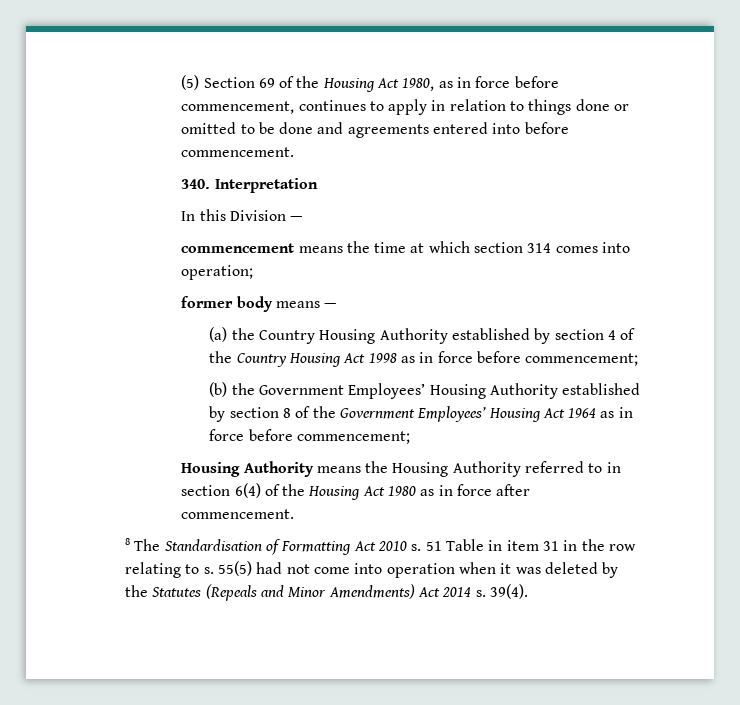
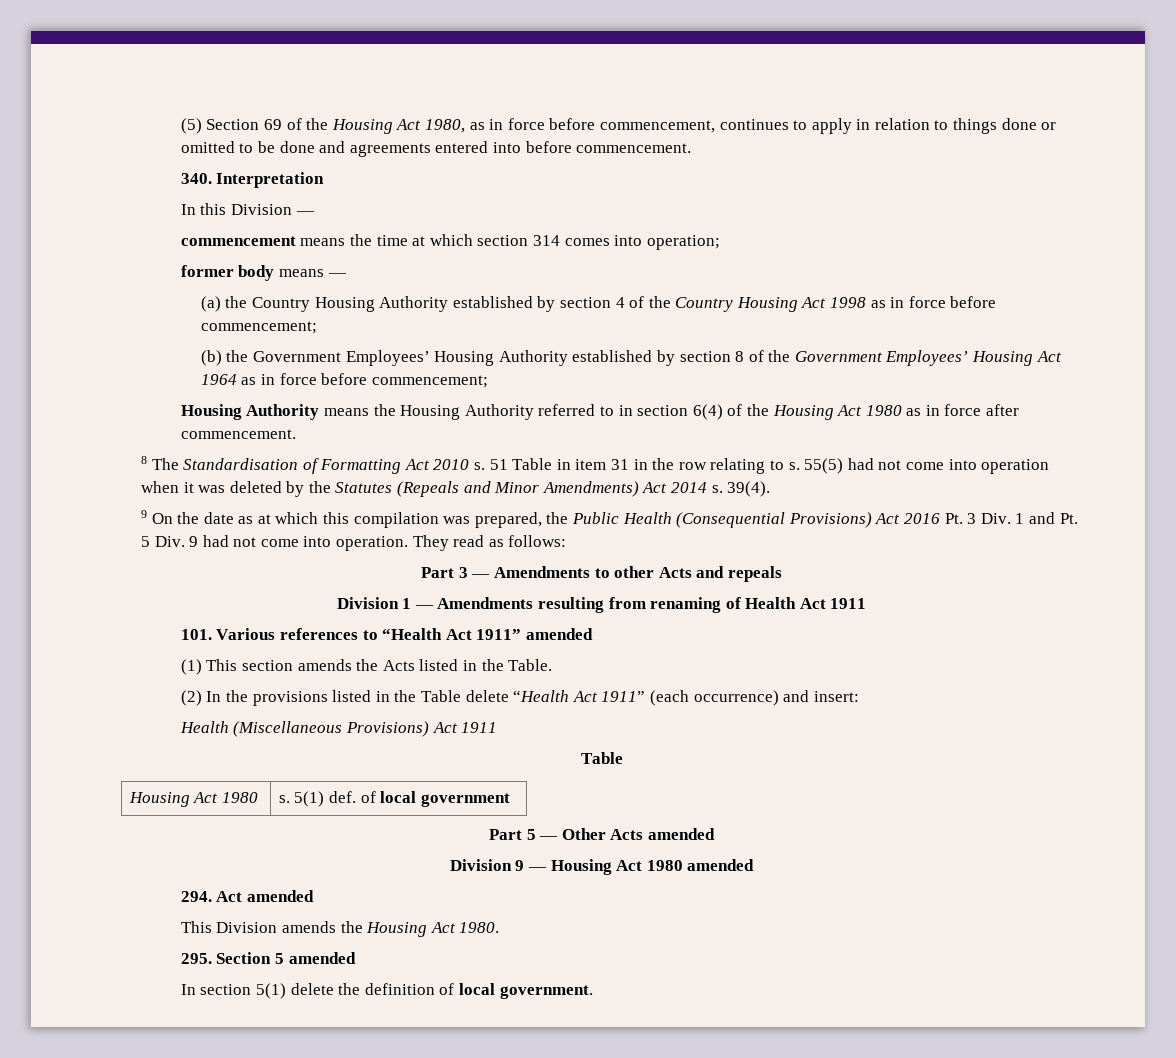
(528, 591) none -> [140,510,1078,528] [140,535,567,551] [421,566,782,582] [336,597,867,613] [180,628,593,640] [180,659,553,675] [180,690,859,706] [179,721,498,737] [580,752,623,764] [128,792,259,807] [278,791,510,807] [489,828,715,840] [449,859,755,875] [180,890,315,902] [180,921,500,937] [180,952,356,964] [180,983,593,999] // 9 On the date as at which this compilation was prepared, the Public Health (Consequential Provisions) Act 2016 Pt. 3 Div. 1 and Pt. 5 Div. 9 had not come into operation. They read as follows: // Part 3 — Amendments to other Acts and repeals // Division 1 — Amendments resulting from renaming of Health Act 1911 // 101. Various references to “Health Act 1911” amended // (1) This section amends the Acts listed in the Table. // (2) In the provisions listed in the Table delete “Health Act 1911” (each occurrence) and insert: // Health (Miscellaneous Provisions) Act 1911 // Table // Housing Act 1980 | s. 5(1) def. of local government // Part 5 — Other Acts amended // Division 9 — Housing Act 1980 amended // 294. Act amended // This Division amends the Housing Act 1980. // 295. Section 5 amended // In section 5(1) delete the definition of local government.

